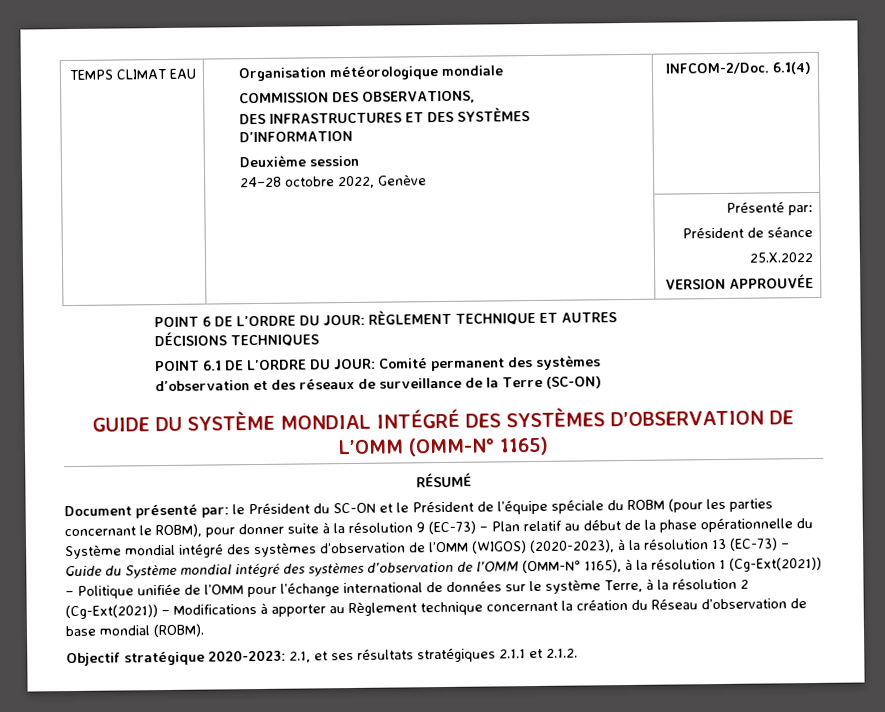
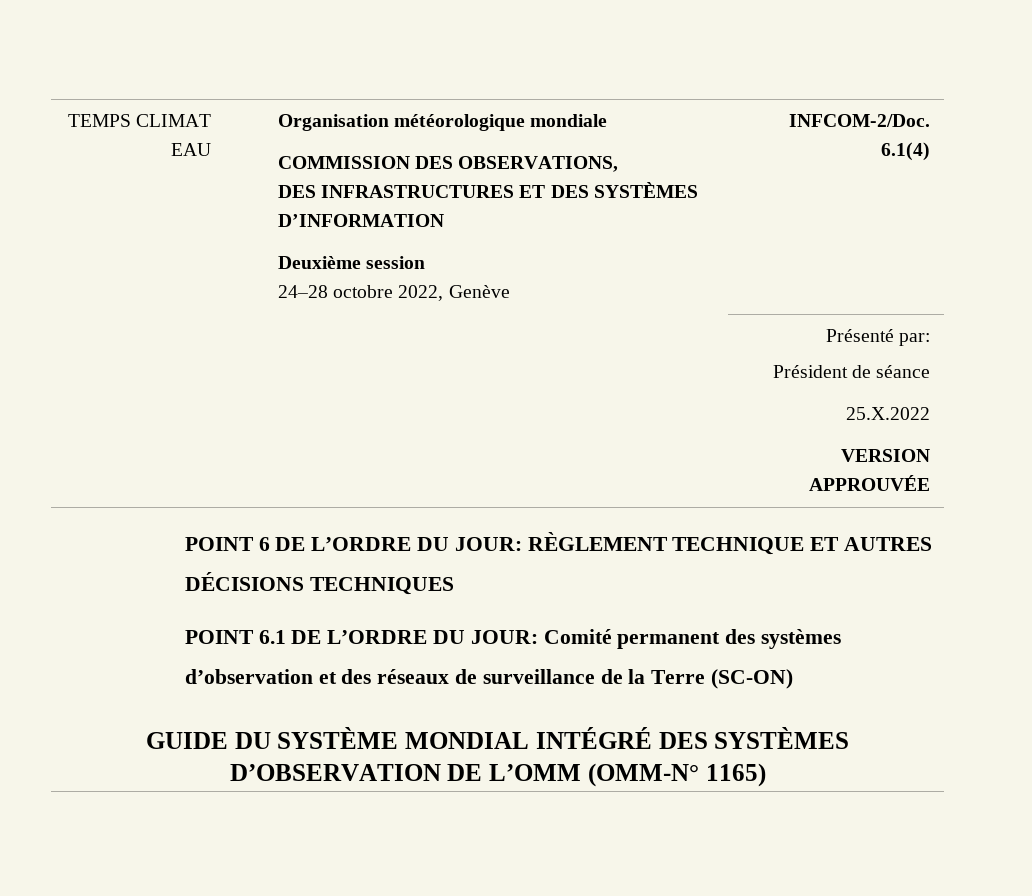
[416,472,472,488] [64,498,773,519] [64,517,813,538] [65,537,790,560] [65,556,822,579] [65,577,749,599] [65,598,807,620] [65,623,205,638] [66,647,578,667] // RÉSUMÉ // Document présenté par: le Président du SC-ON et le Président de l’équipe spéciale du ROBM (pour les parties concernant le ROBM), pour donner suite à la résolution 9 (EC-73) – Plan relatif au début de la phase opérationnelle du Système mondial intégré des systèmes d’observation de l’OMM (WIGOS) (2020-2023), à la résolution 13 (EC-73) – Guide du Système mondial intégré des systèmes d’observation de l’OMM (OMM-N° 1165), à la résolution 1 (Cg-Ext(2021)) – Politique unifiée de l’OMM pour l’échange international de données sur le système Terre, à la résolution 2 (Cg-Ext(2021)) – Modifications à apporter au Règlement technique concernant la création du Réseau d’observation de base mondial (ROBM). // Objectif stratégique 2020-2023: 2.1, et ses résultats stratégiques 2.1.1 et 2.1.2. -> (766, 775) none

